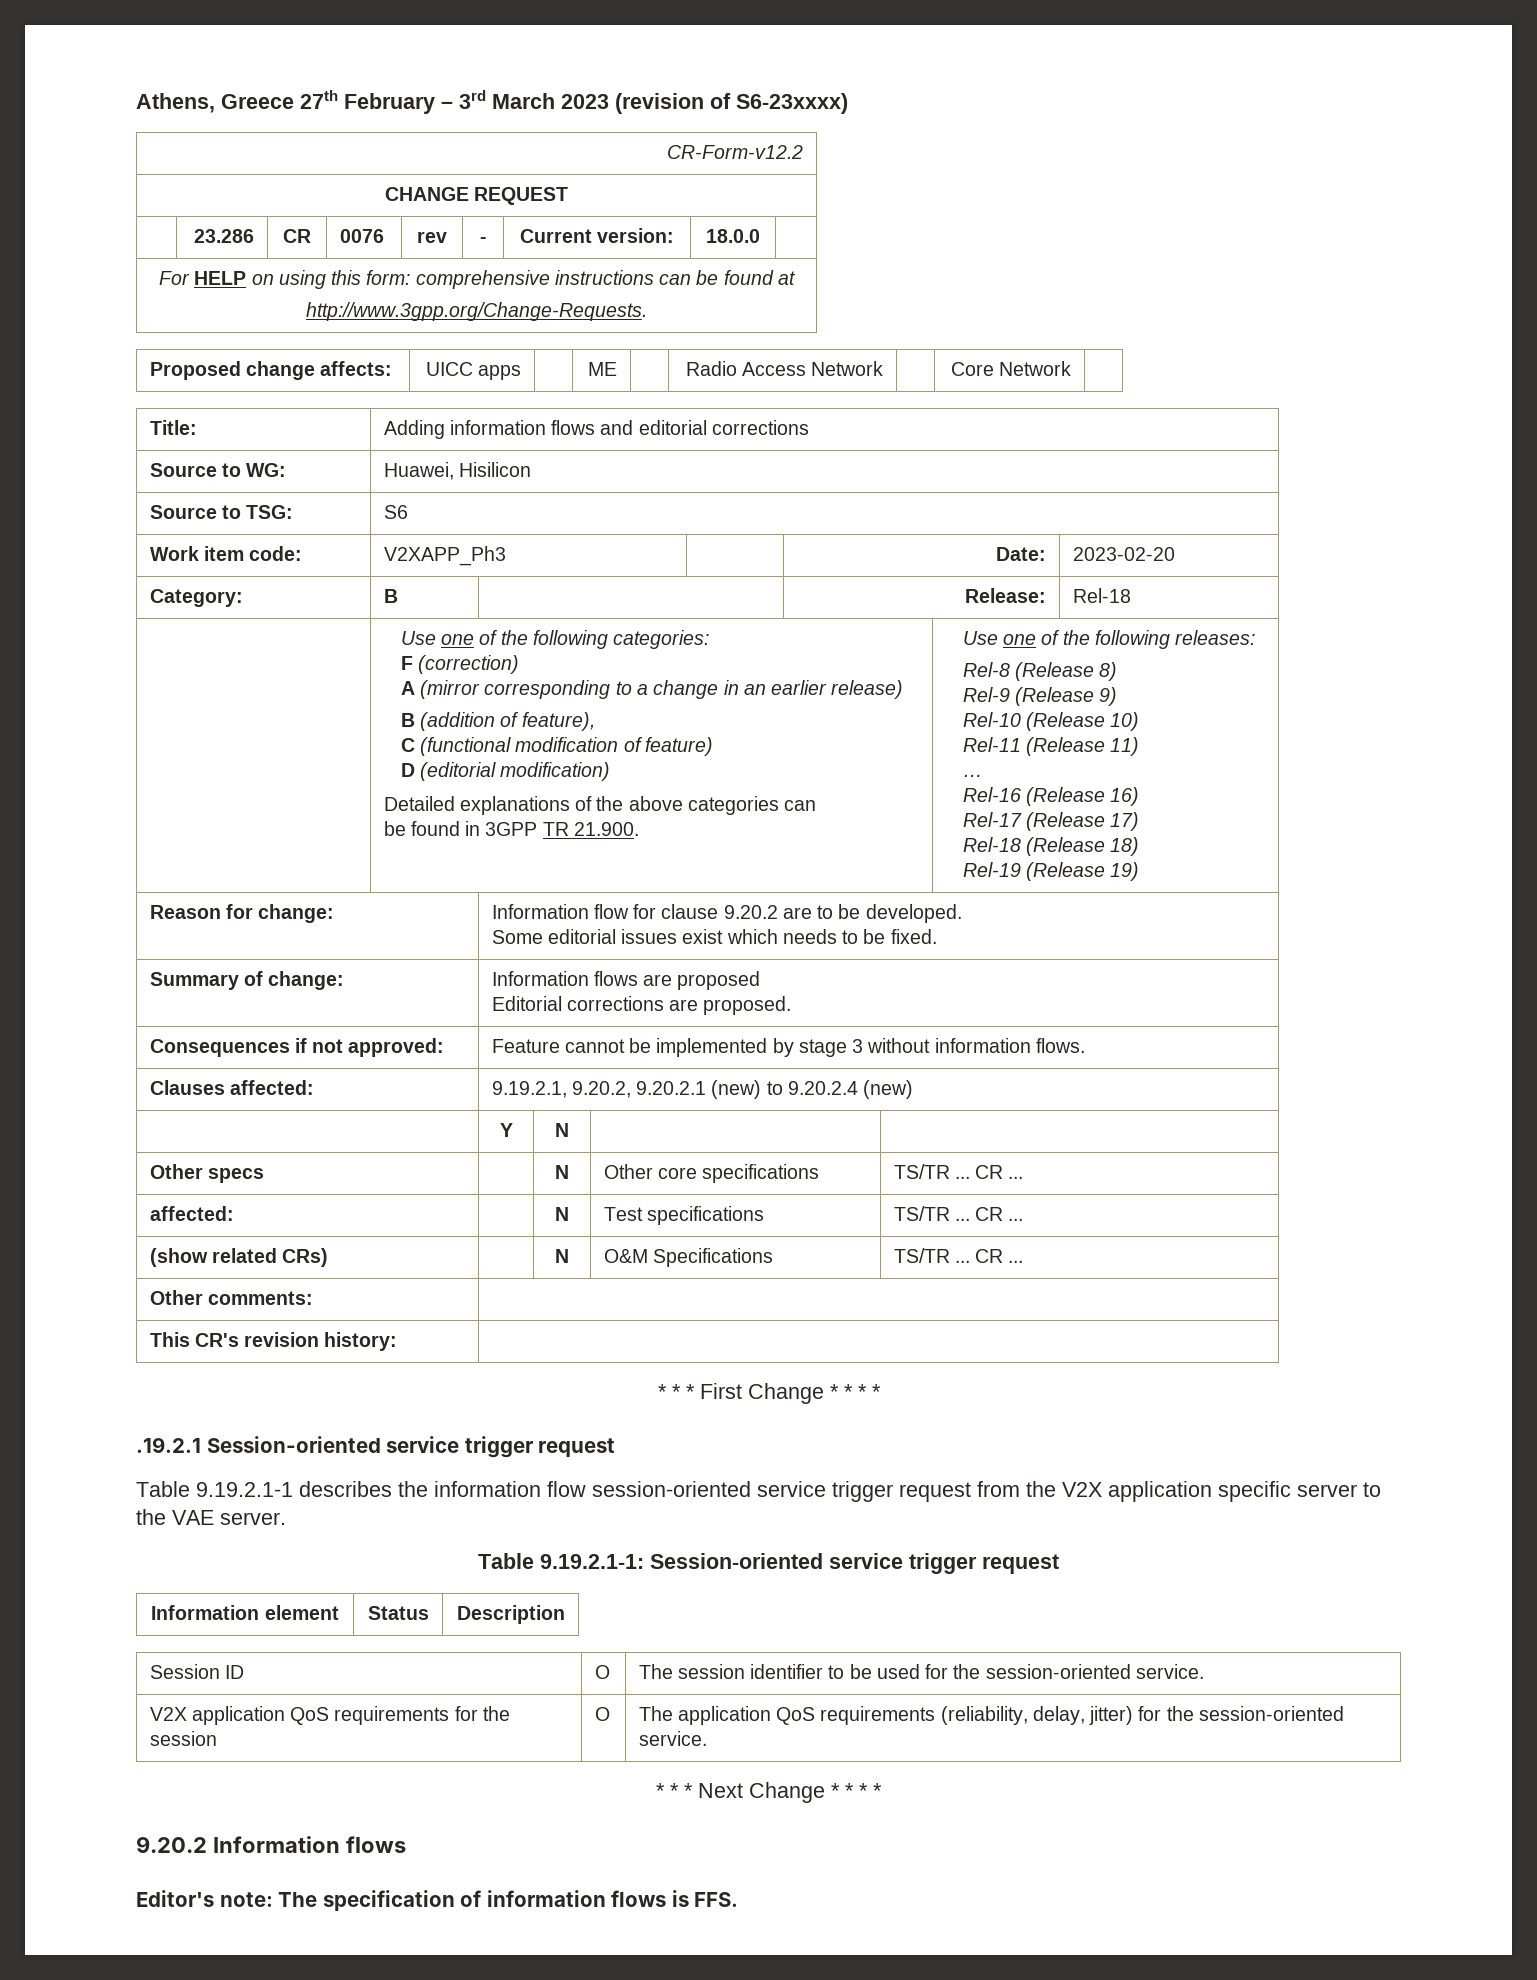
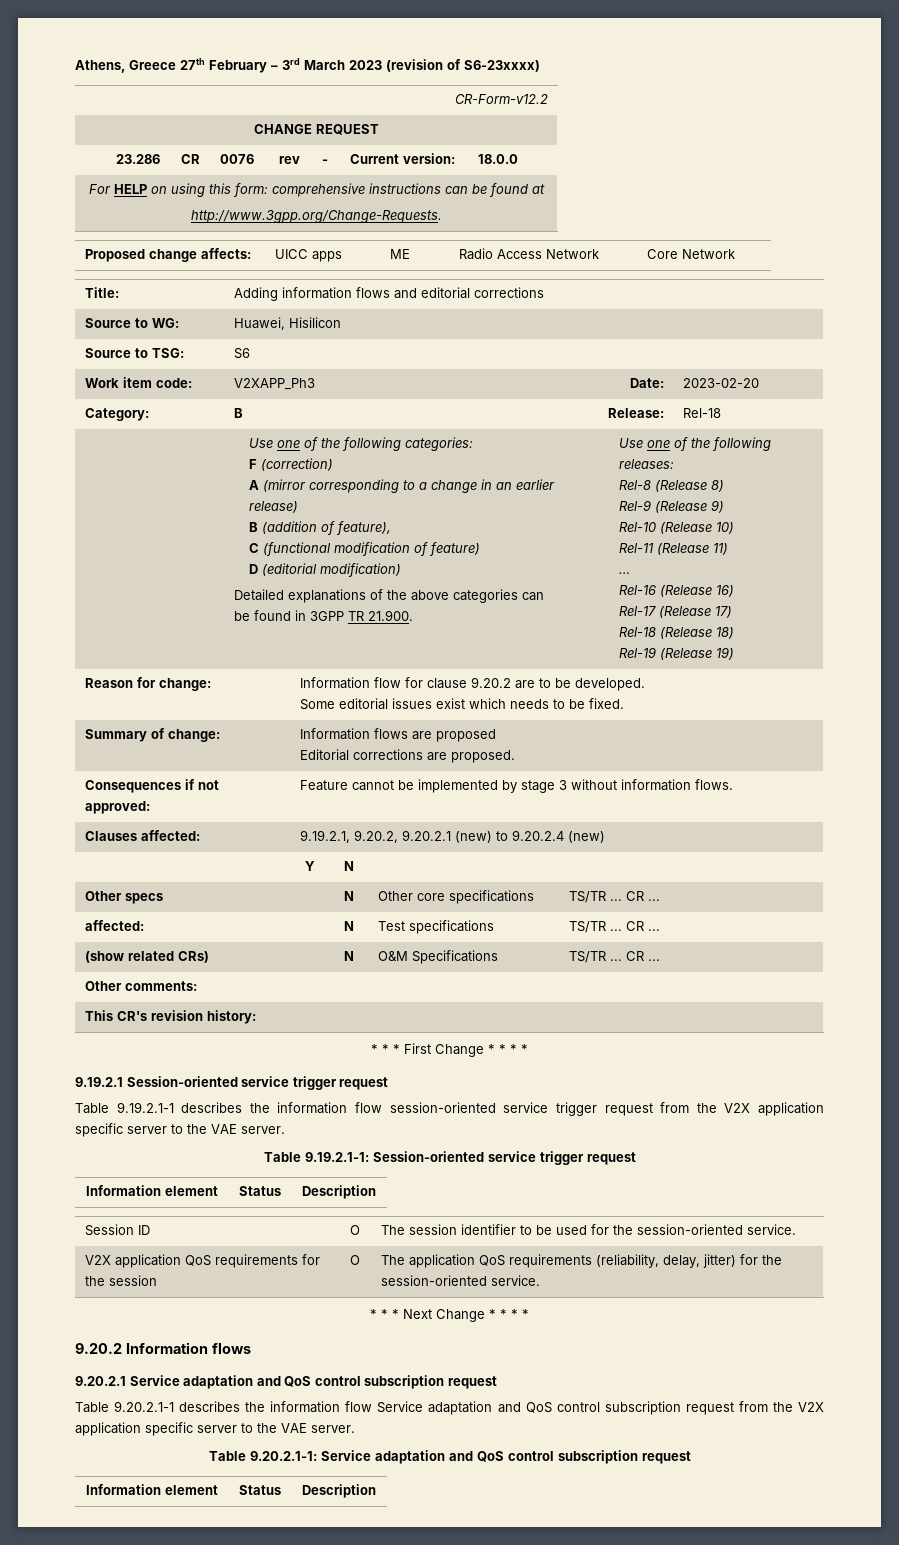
[136,1437,201,1453] .19.2.1 -> [75,1077,123,1087] 9.19.2.1
[136,1890,739,1911] Editor's note: The specification of information flows is FFS. -> [75,1375,497,1389] [75,1401,825,1415] [75,1422,355,1436] [208,1450,691,1464] [86,1484,218,1495] [239,1485,281,1495] [302,1484,376,1498] 9.20.2.1 Service adaptation and QoS control subscription request // Table 9.20.2.1-1 describes the information flow Service adaptation and QoS control subscription request from the V2X application specific server to the VAE server. // Table 9.20.2.1-1: Service adaptation and QoS control subscription request // Information element | Status | Description

